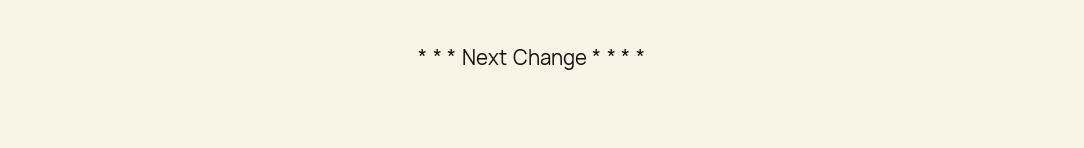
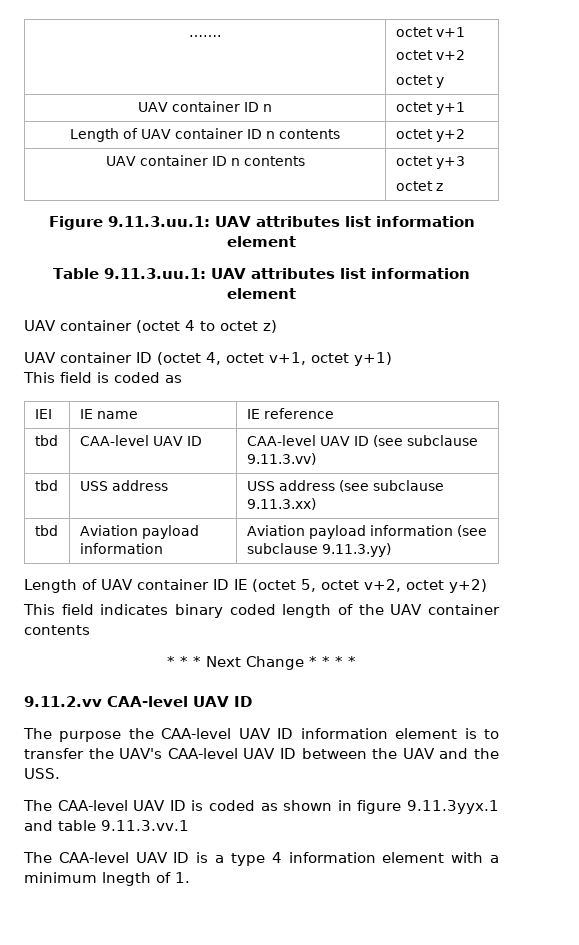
(418, 57) none -> [189,35,221,37] [395,27,465,37] [395,50,465,60] [395,75,444,88] [138,101,272,112] [395,102,465,115] [70,128,340,142] [395,129,465,142] [105,155,305,166] [395,156,465,169] [395,181,443,191] [48,216,475,230] [227,236,296,247] [52,268,471,279] [227,288,296,299] [24,320,277,333] [24,352,392,366] [23,372,182,383] [34,409,52,419] [79,409,138,419] [246,408,334,419] [34,435,58,446] [79,435,202,446] [246,435,478,447] [246,453,316,465] [34,480,58,491] [79,480,168,491] [246,480,444,492] [246,498,316,510] [34,525,58,536] [79,525,199,539] [79,543,163,554] [246,525,487,539] [246,543,391,557] [24,579,487,593] [23,604,500,618] [24,625,90,635] ……. | octet v+1 // octet v+2 // octet y // UAV container ID n | octet y+1 // Length of UAV container ID n contents | octet y+2 // UAV container ID n contents | octet y+3 // octet z // Figure 9.11.3.uu.1: UAV attributes list information element // Table 9.11.3.uu.1: UAV attributes list information element // UAV container (octet 4 to octet z) // UAV container ID (octet 4, octet v+1, octet y+1) // This field is coded as // IEI | IE name | IE reference // tbd | CAA-level UAV ID | CAA-level UAV ID (see subclause 9.11.3.vv) // tbd | USS address | USS address (see subclause 9.11.3.xx) // tbd | Aviation payload information | Aviation payload information (see subclause 9.11.3.yy) // Length of UAV container ID IE (octet 5, octet v+2, octet y+2) // This field indicates binary coded length of the UAV container contents //
(645, 57) none -> [24,696,252,707] [23,728,499,742] [24,748,500,759] [24,768,60,779] [23,800,499,814] [24,820,189,831] [23,852,499,866] [24,872,190,886] // 9.11.2.vv CAA-level UAV ID // The purpose the CAA-level UAV ID information element is to transfer the UAV's CAA-level UAV ID between the UAV and the USS. // The CAA-level UAV ID is coded as shown in figure 9.11.3yyx.1 and table 9.11.3.vv.1 // The CAA-level UAV ID is a type 4 information element with a minimum lnegth of 1.

